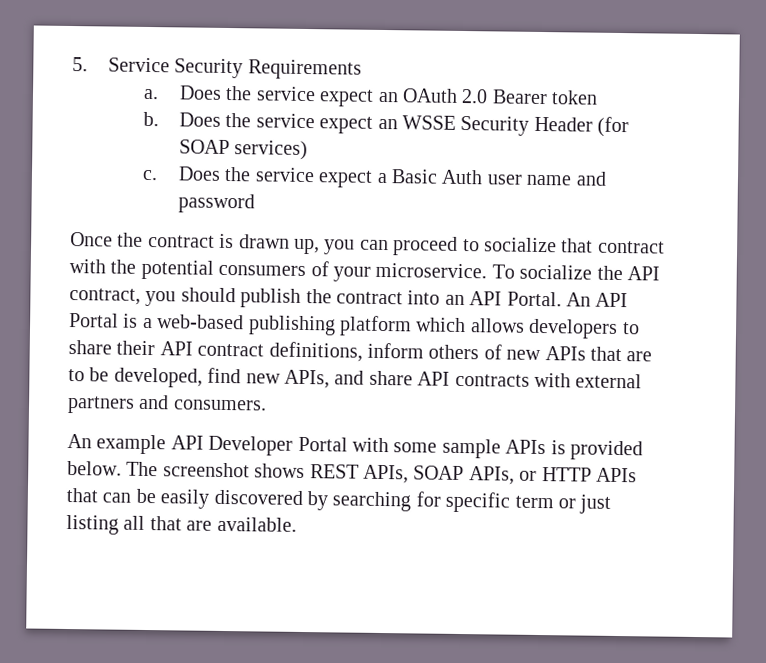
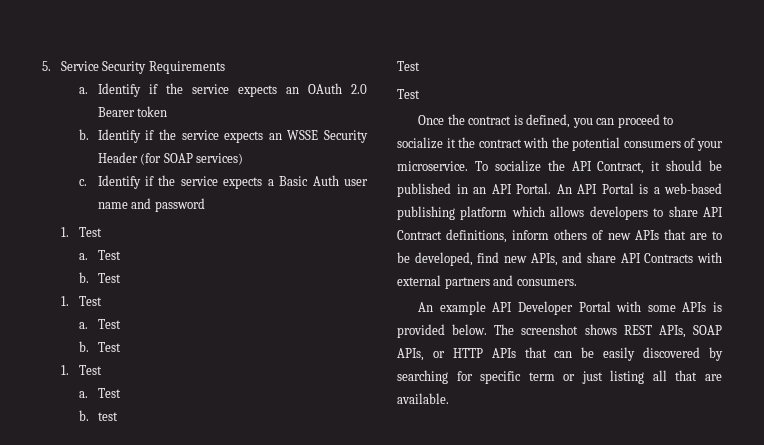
[178,85,375,107] Does the service expect -> [97,83,277,97] Identify if the service expects
[178,112,374,134] Does the service expect -> [97,129,264,143] Identify if the service expects
[177,166,374,188] Does the service expect -> [97,175,263,189] Identify if the service expects
(255, 203) none -> [60,227,103,237] [79,250,121,260] [79,272,121,283] [60,296,103,306] [79,319,121,329] [79,341,121,352] [60,365,103,375] [79,388,121,398] [79,410,118,421] [397,61,420,71] [397,89,420,99] // 1. Test // a. Test // b. Test // 1. Test // a. Test // b. Test // 1. Test // a. Test // b. test // Test // Test
[238,234,320,255] drawn up, -> [526,114,571,128] defined,
[561,238,594,253] that -> [446,137,476,148] it the
[69,287,441,308] contract, you should publish the contract into -> [597,160,722,174] [397,183,468,197] Contract, it should be published in
[116,340,265,357] their API contract -> [703,207,723,217] [397,230,442,240] API Contract
[454,373,530,387] contracts -> [644,253,694,263] Contracts
[441,438,501,459] sample -> (676, 308) none

